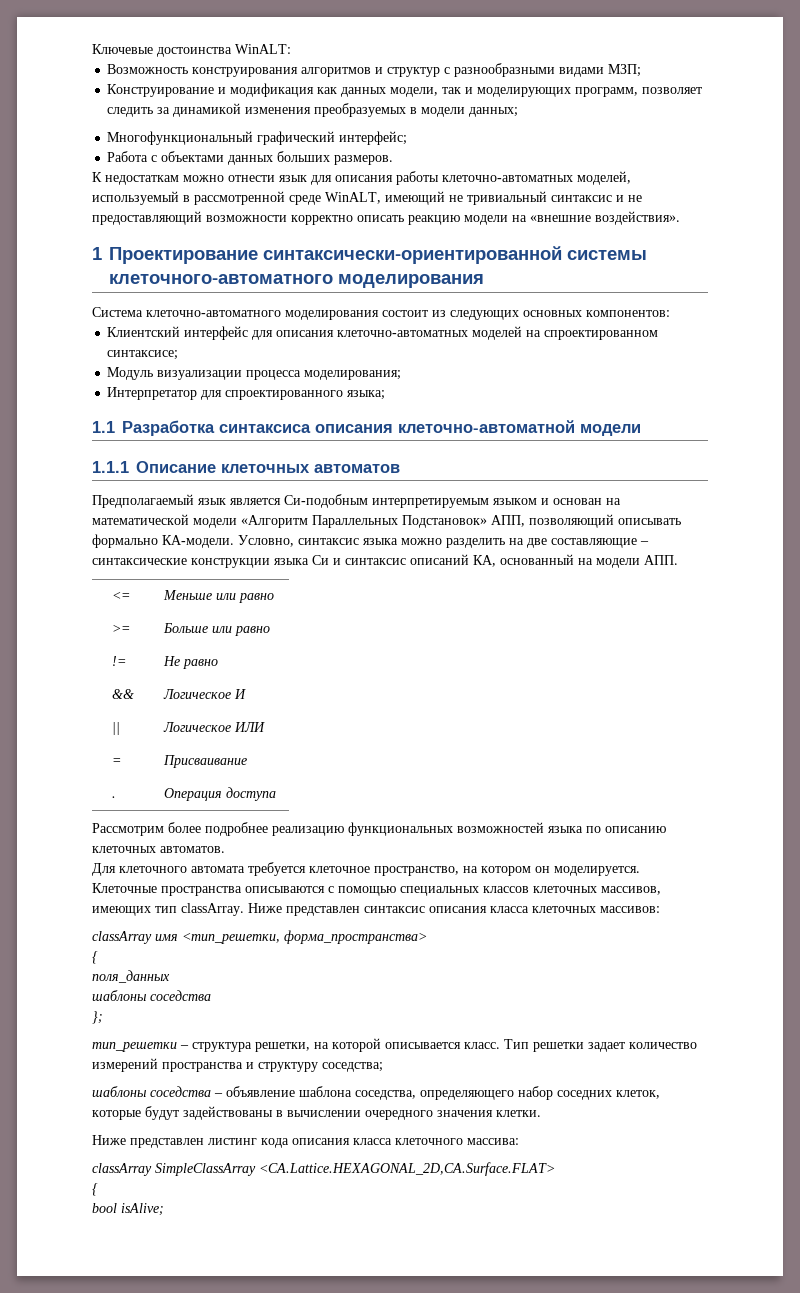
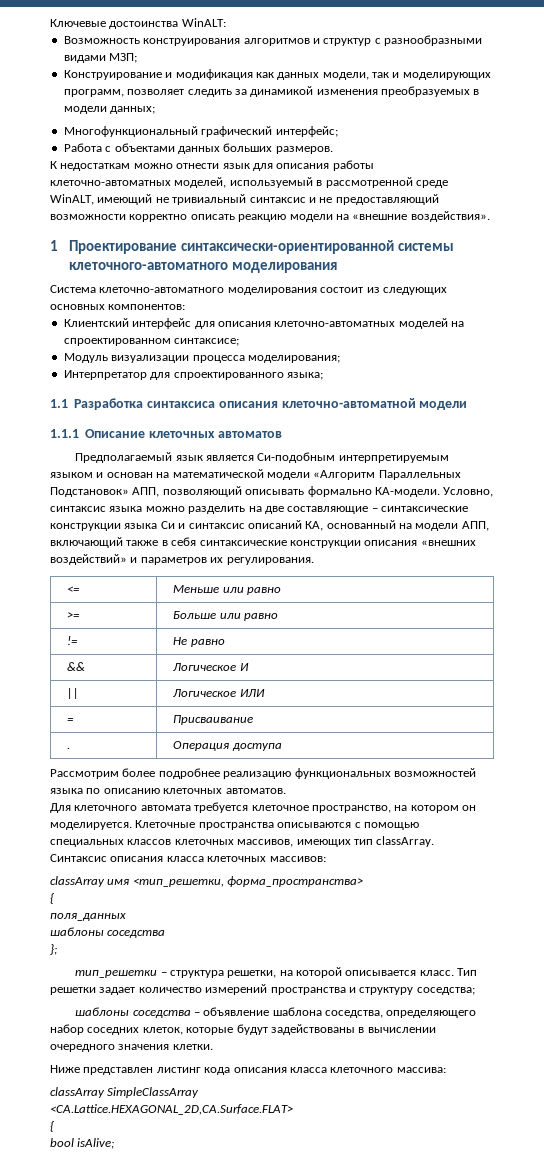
[644,555,678,565] АПП. -> [461,521,489,531] [50,537,476,548] [50,554,314,565] АПП, включающий также в себя синтаксические конструкции описания «внешних воздействий» и параметров их регулирования.
[248,903,425,916] Ниже представлен синтаксис -> [50,854,107,862] Синтаксис
(256, 1169) none -> (200, 1092) //

